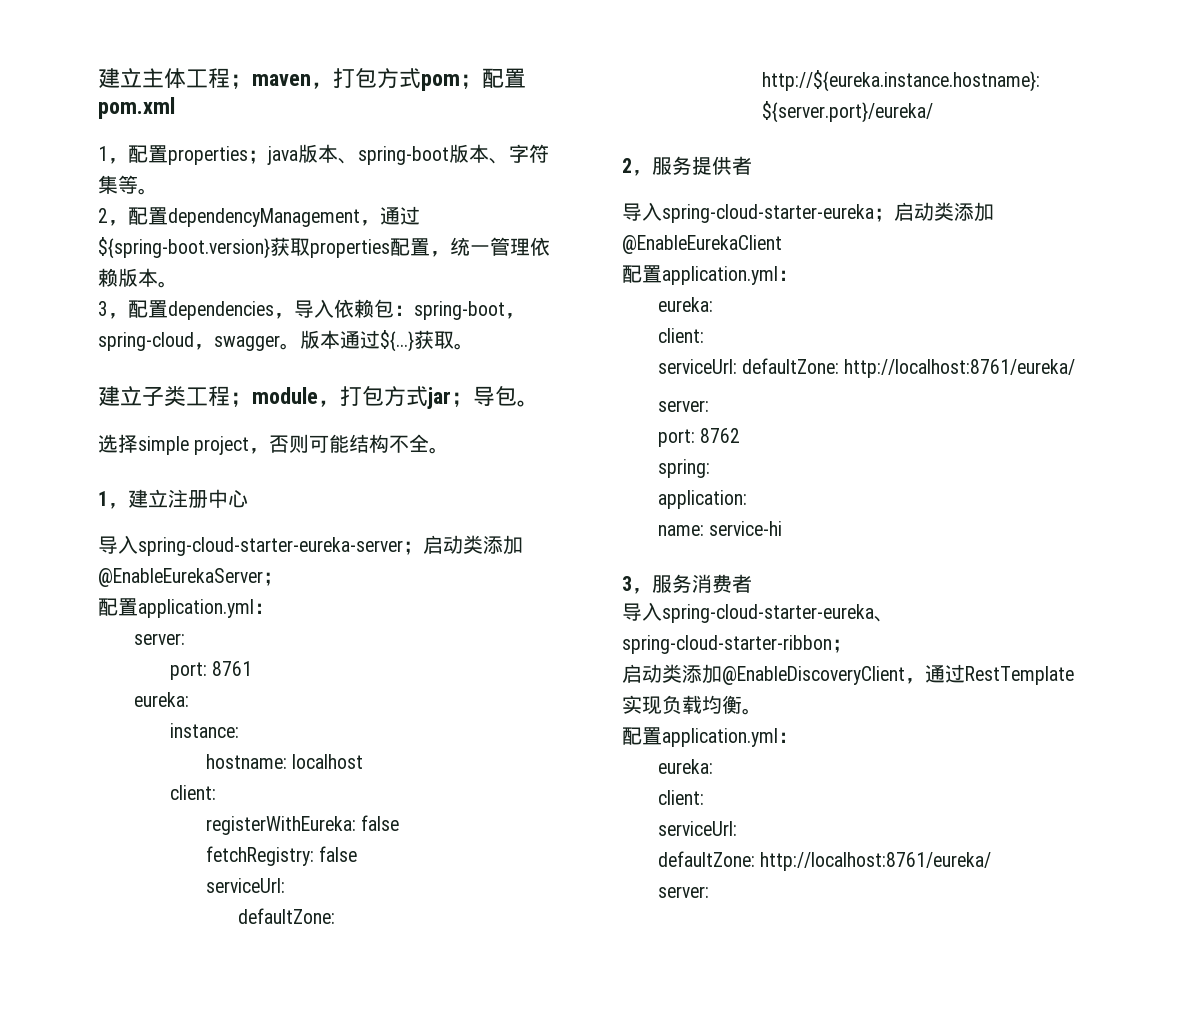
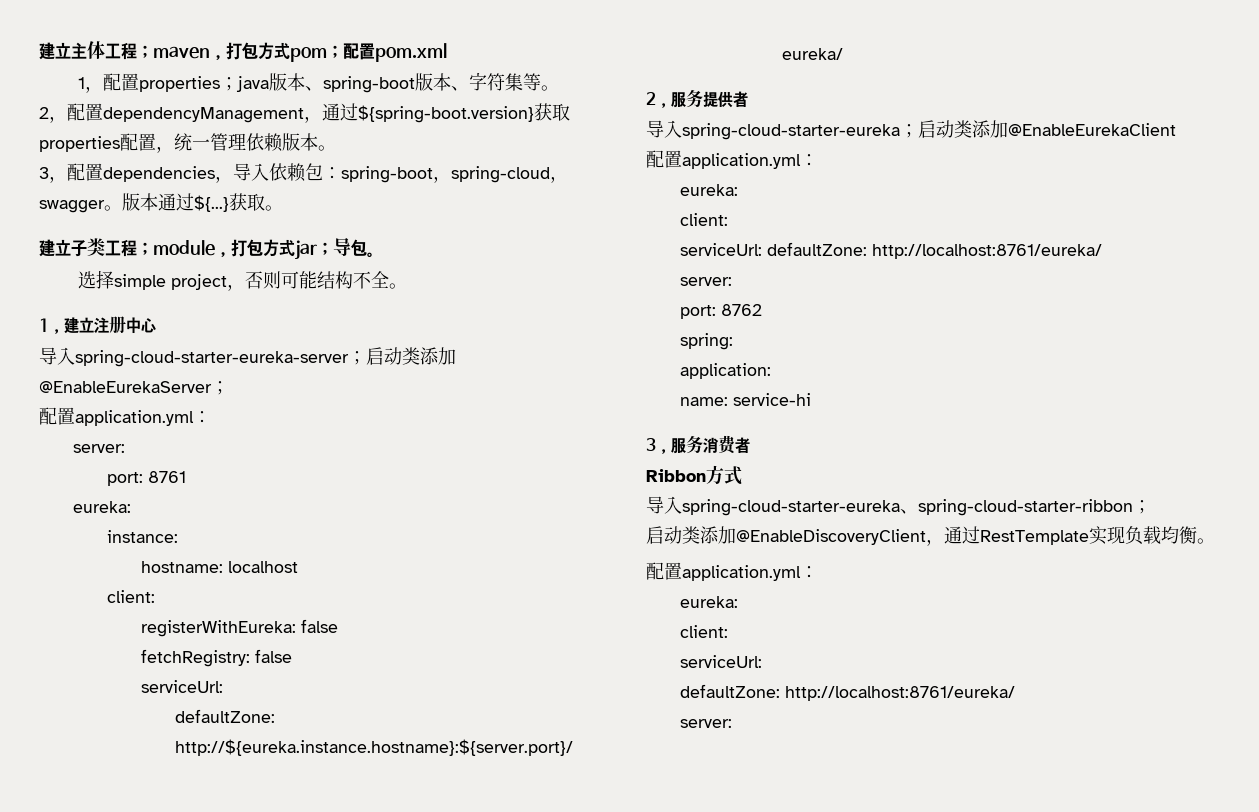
(752, 583) none -> [646,465,742,485] // Ribbon方式

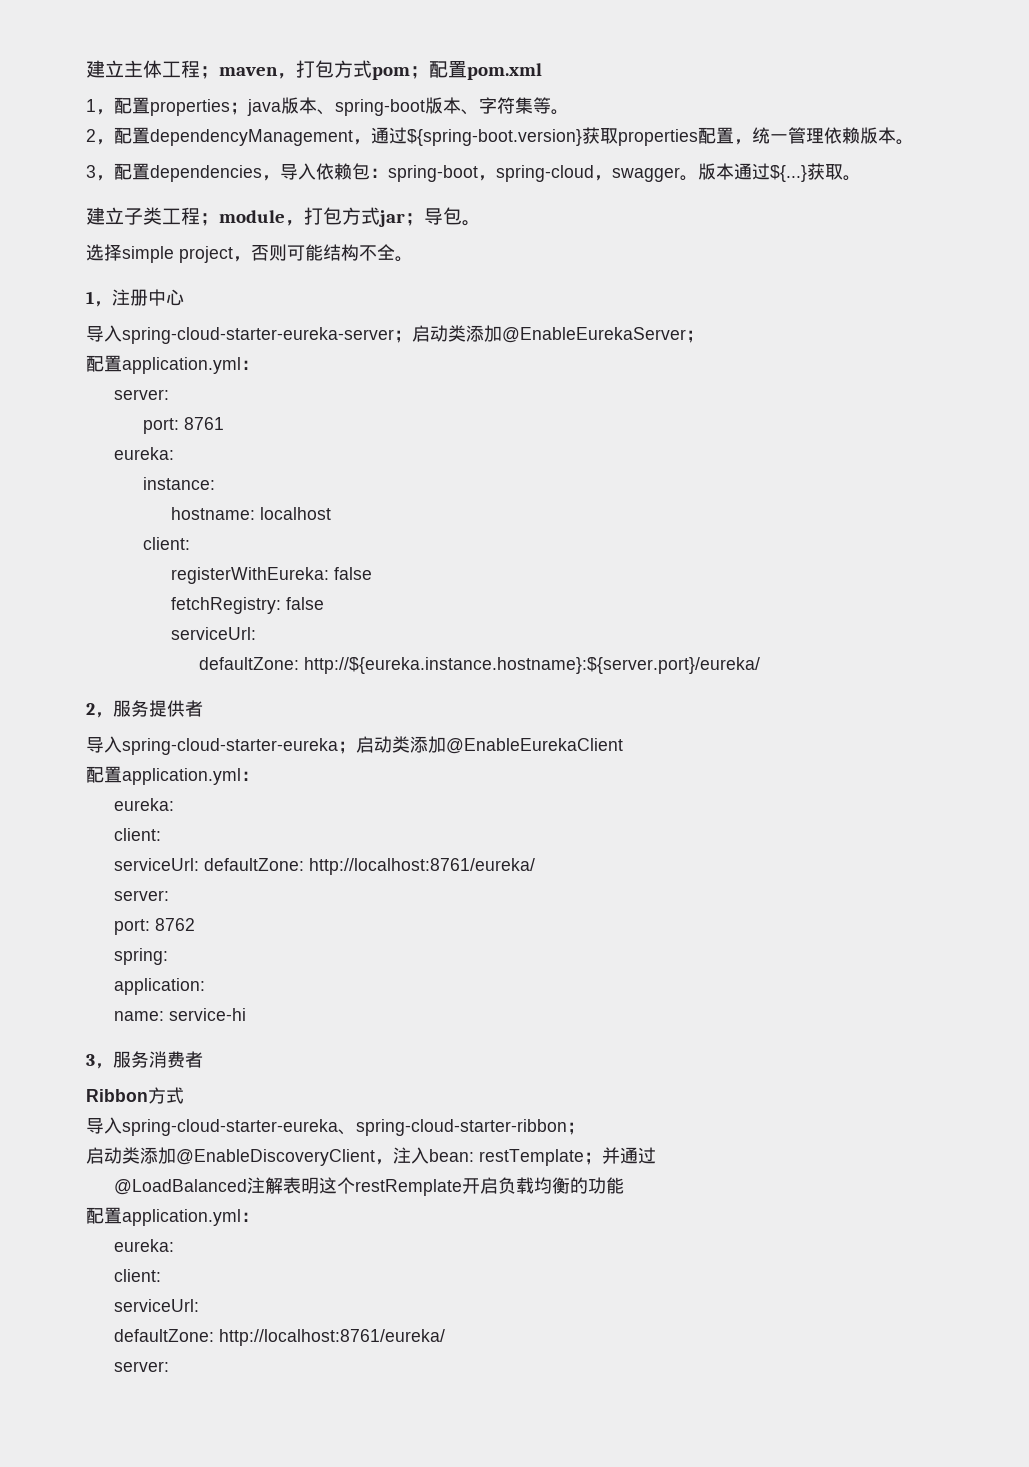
[64,317,94,334] 建立 -> (112, 304) none
[944,526,1125,545] 通过RestTemplate实现 -> [393,1147,656,1166] [114,1177,499,1196] 注入bean: restTemplate；并通过 // @LoadBalanced注解表明这个restRemplate开启
[1197,538,1215,544] 。 -> [570,1177,625,1194] 的功能

